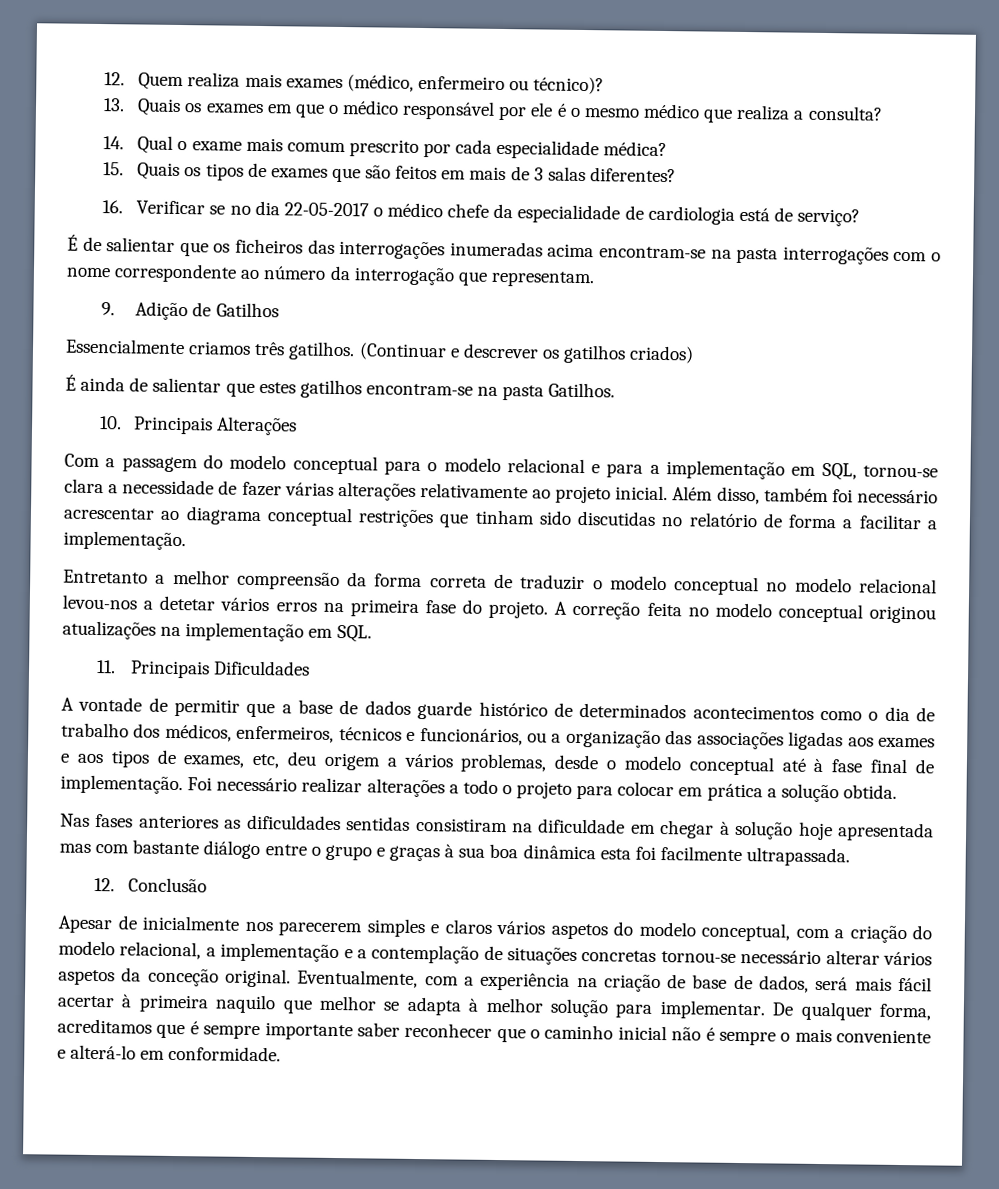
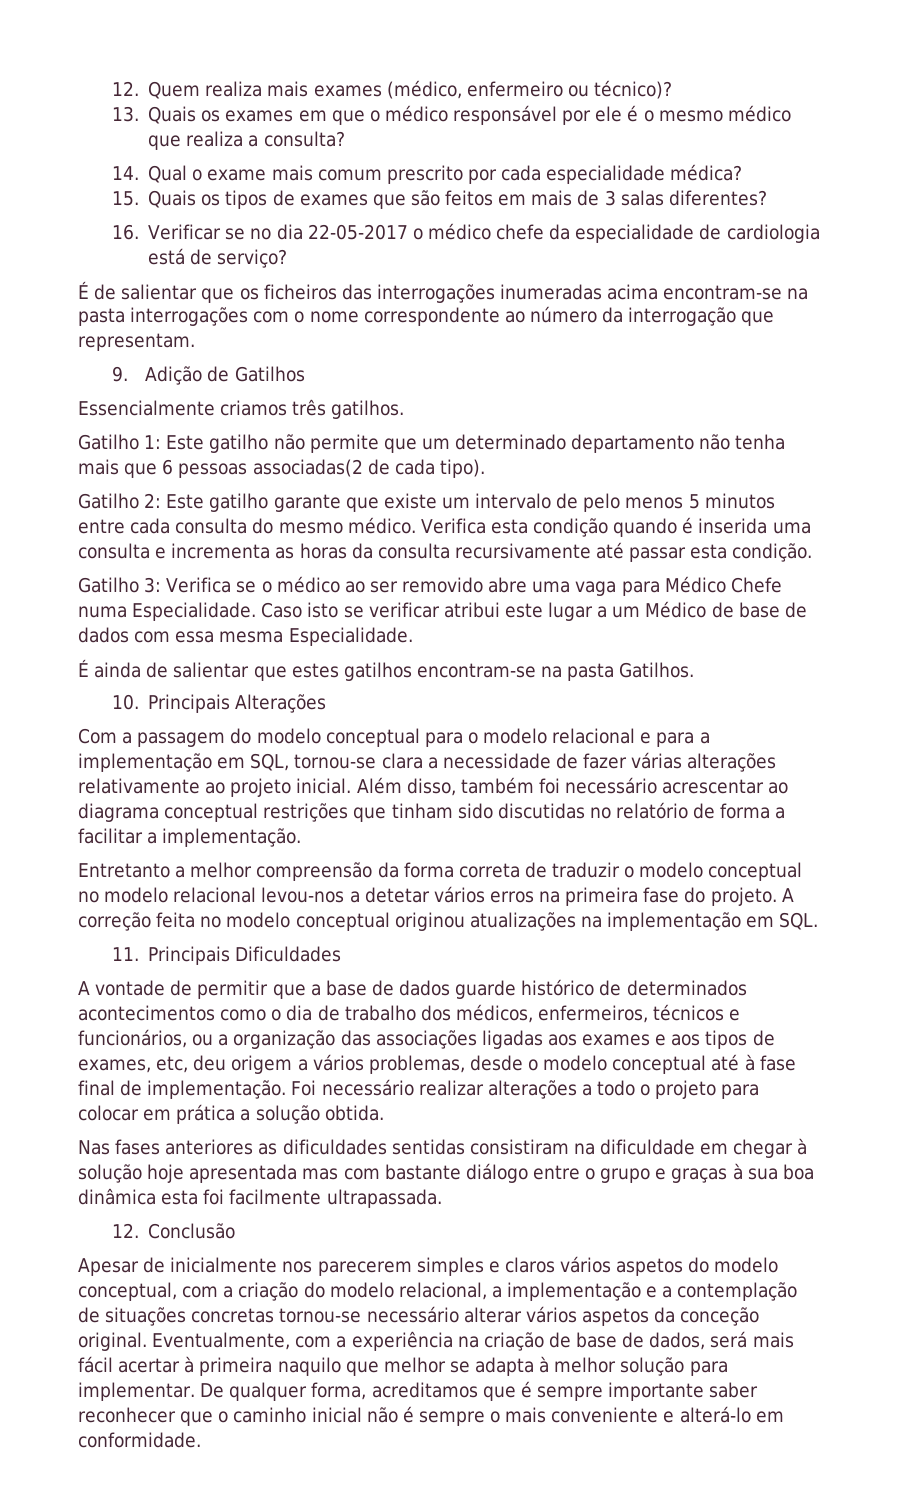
[358,342,695,364] (Continuar e descrever os gatilhos criados) -> [78,434,786,453] [78,459,485,478] [78,493,775,512] [78,517,811,537] [78,542,813,562] [78,576,782,596] [78,601,807,621] [78,627,413,646] // Gatilho 1: Este gatilho não permite que um determinado departamento não tenha mais que 6 pessoas associadas(2 de cada tipo). // Gatilho 2: Este gatilho garante que existe um intervalo de pelo menos 5 minutos entre cada consulta do mesmo médico. Verifica esta condição quando é inserida uma consulta e incrementa as horas da consulta recursivamente até passar esta condição. // Gatilho 3: Verifica se o médico ao ser removido abre uma vaga para Médico Chefe numa Especialidade. Caso isto se verificar atribui este lugar a um Médico de base de dados com essa mesma Especialidade.

